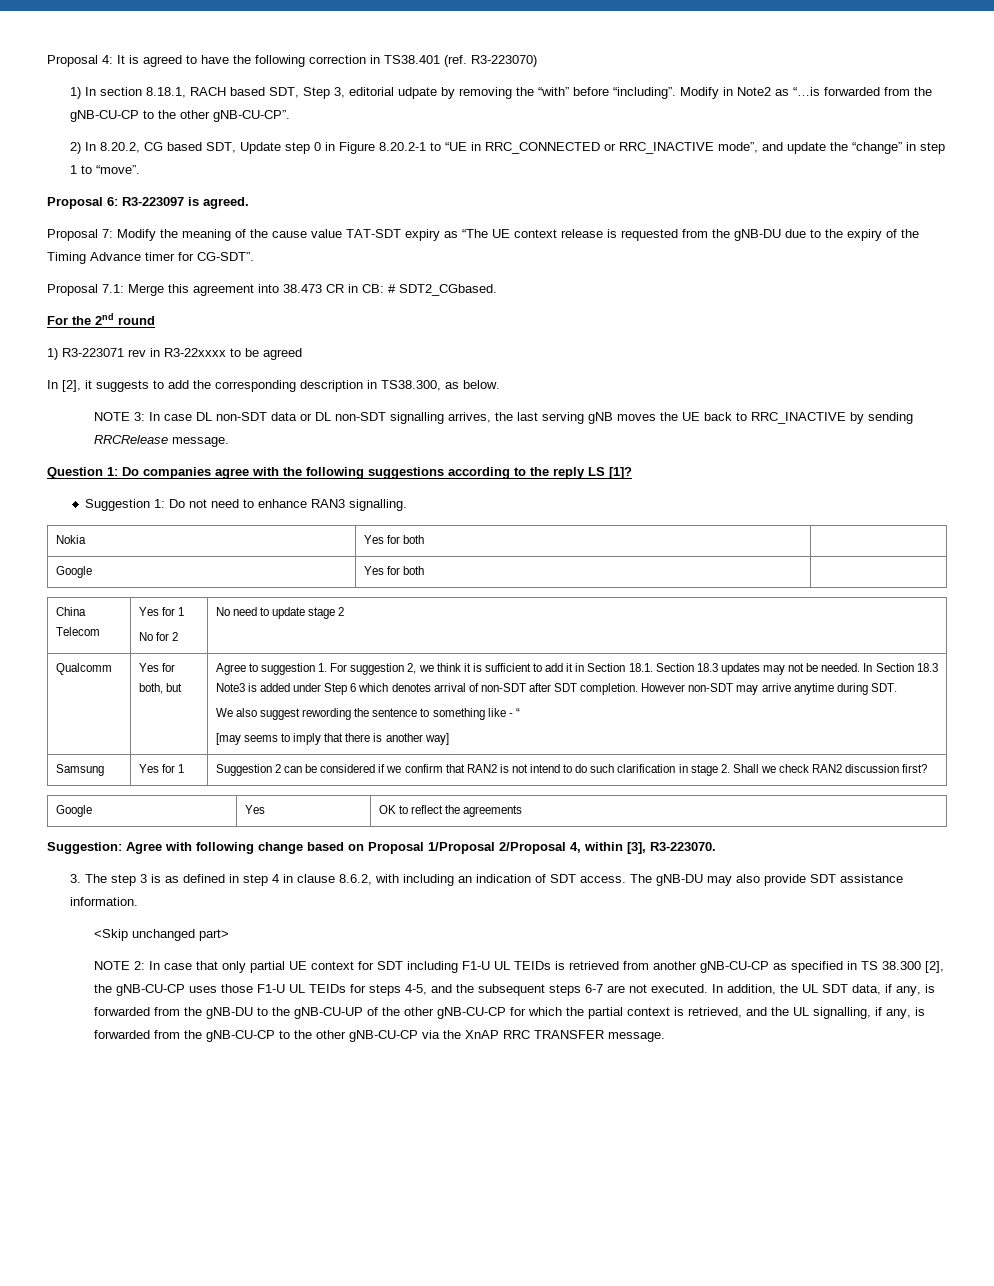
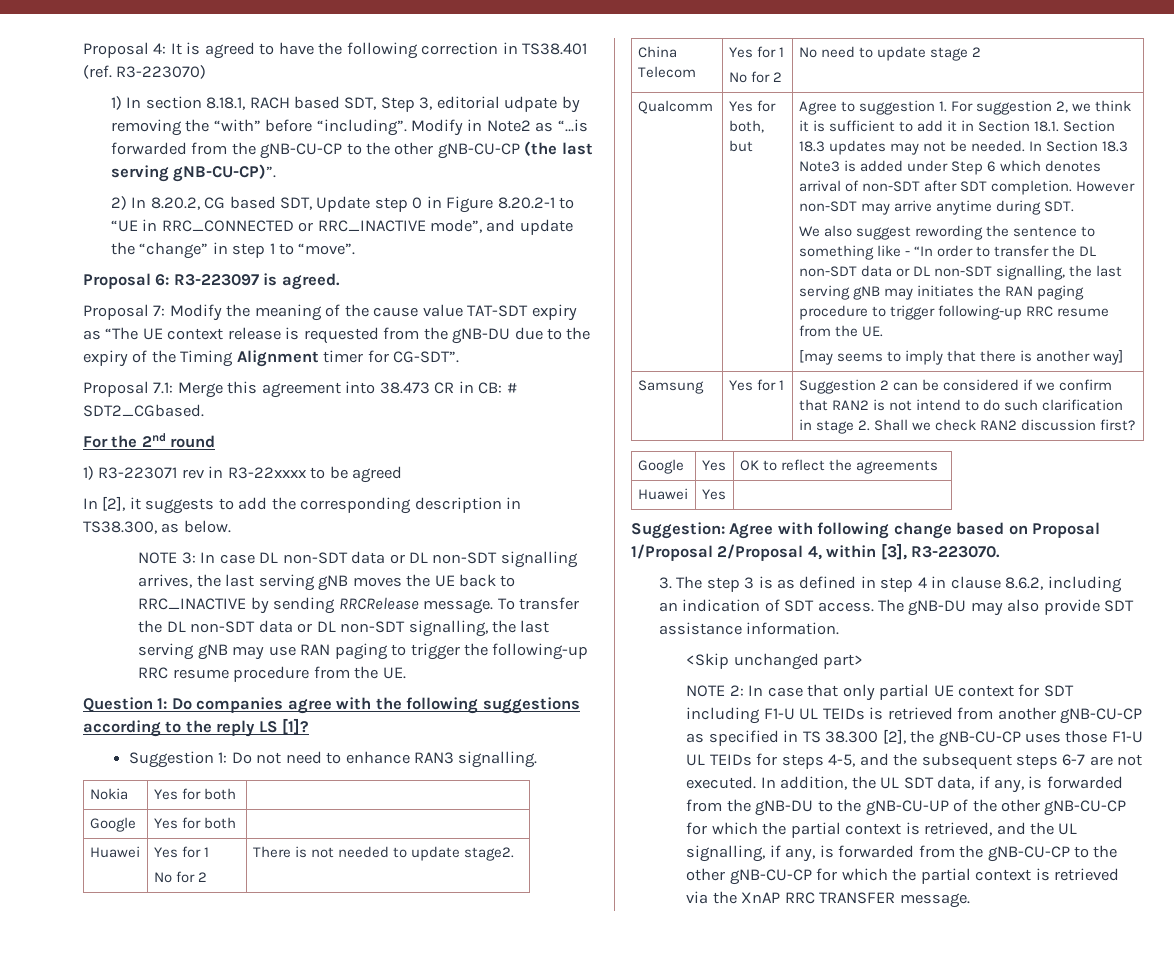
[213,110,291,122] gNB-CU-CP”. -> [437,141,593,159] [110,164,277,182] gNB-CU-CP (the last serving gNB-CU-CP)”.
[90,252,141,261] Advance -> [236,350,319,367] Alignment
(229, 442) none -> [497,597,580,610] [138,620,550,637] [138,643,589,660] [138,666,406,682] To transfer the DL non-SDT data or DL non-SDT signalling, the last serving gNB may use RAN paging to trigger the following-up RRC resume procedure from the UE.
(424, 570) none -> [89,846,140,858] [153,846,209,858] [153,871,207,883] [252,846,515,861] // Huawei | Yes for 1 // No for 2 | There is not needed to update stage2.
[515,708,520,717] “ -> [913,245,1097,257] [798,265,1123,280] [798,285,1085,300] [798,305,1109,320] [798,325,883,337] “In order to transfer the DL non-SDT data or DL non-SDT signalling, the last serving gNB may initiates the RAN paging procedure to trigger following-up RRC resume from the UE.
(523, 811) none -> [637,488,688,500] [701,489,726,500] // Huawei | Yes |
[375,874,400,883] with -> (1044, 583) none
(418, 1036) none -> [816,868,1120,884] for which the partial context is retrieved

